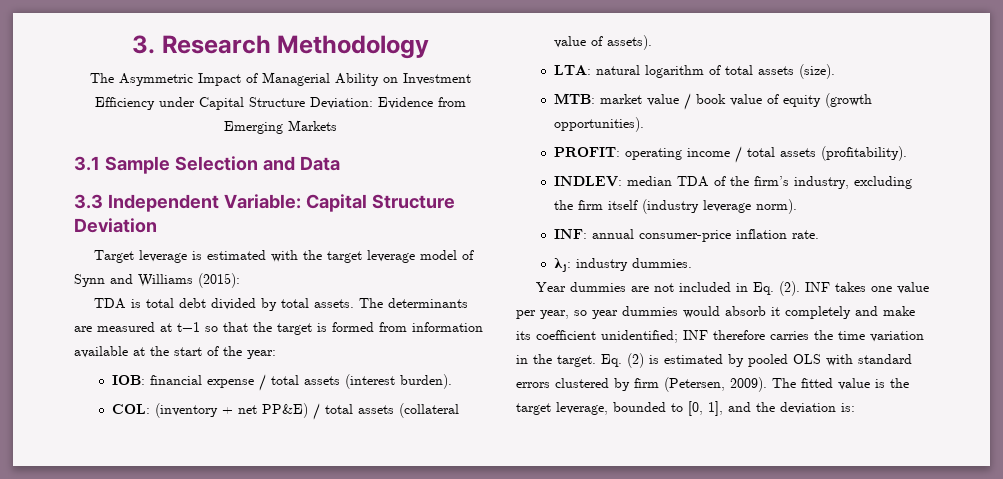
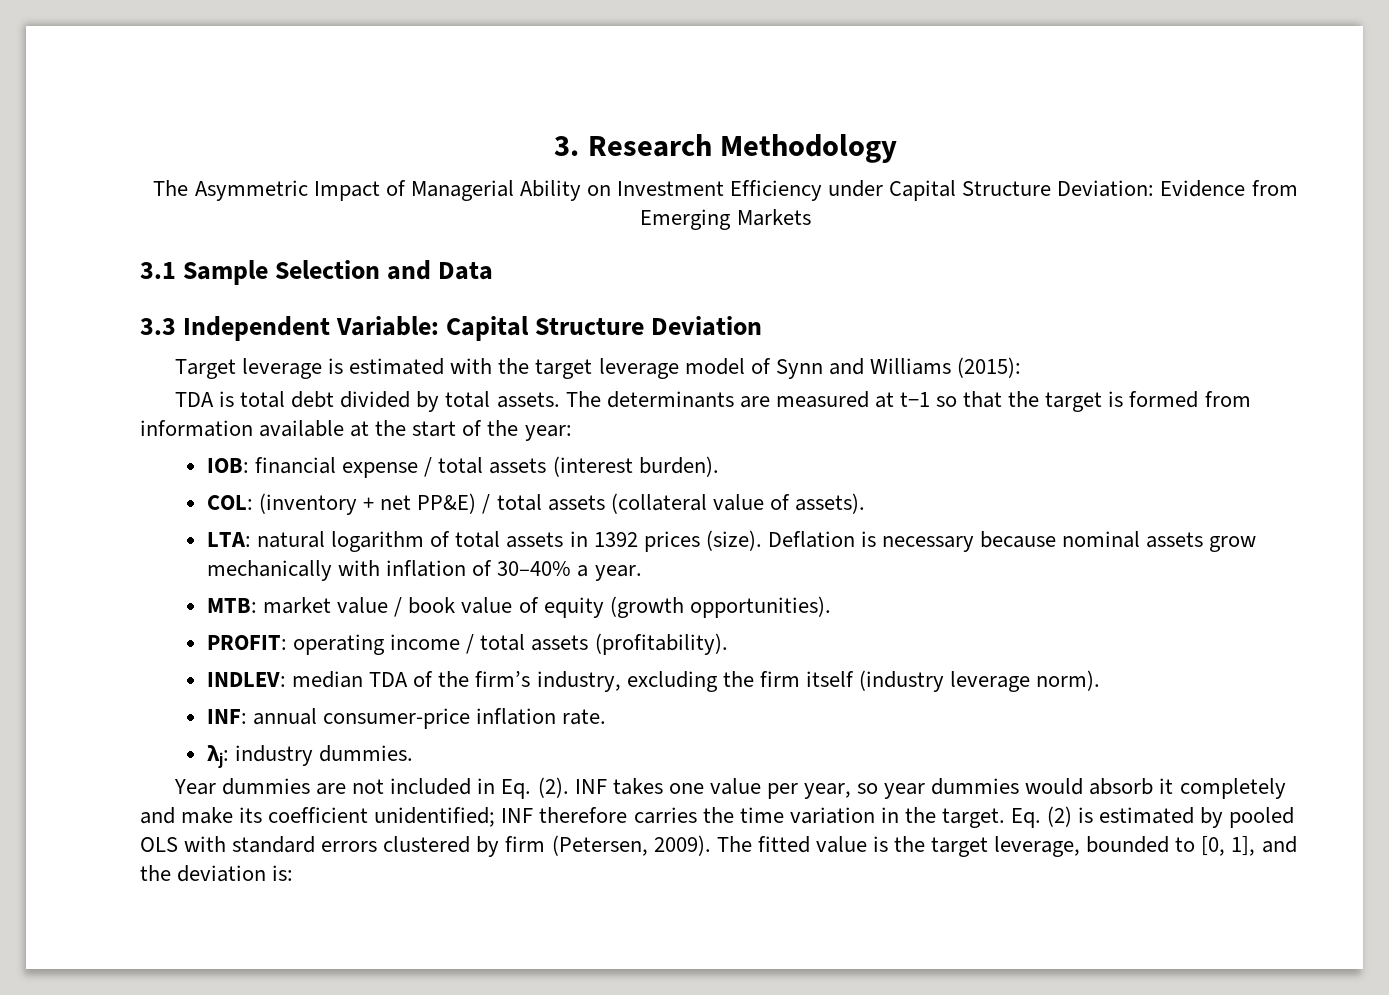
[798,64,835,79] (size). -> [569,530,1257,552] [207,560,642,581] in 1392 prices (size). Deflation is necessary because nominal assets grow mechanically with inflation of 30–40% a year.

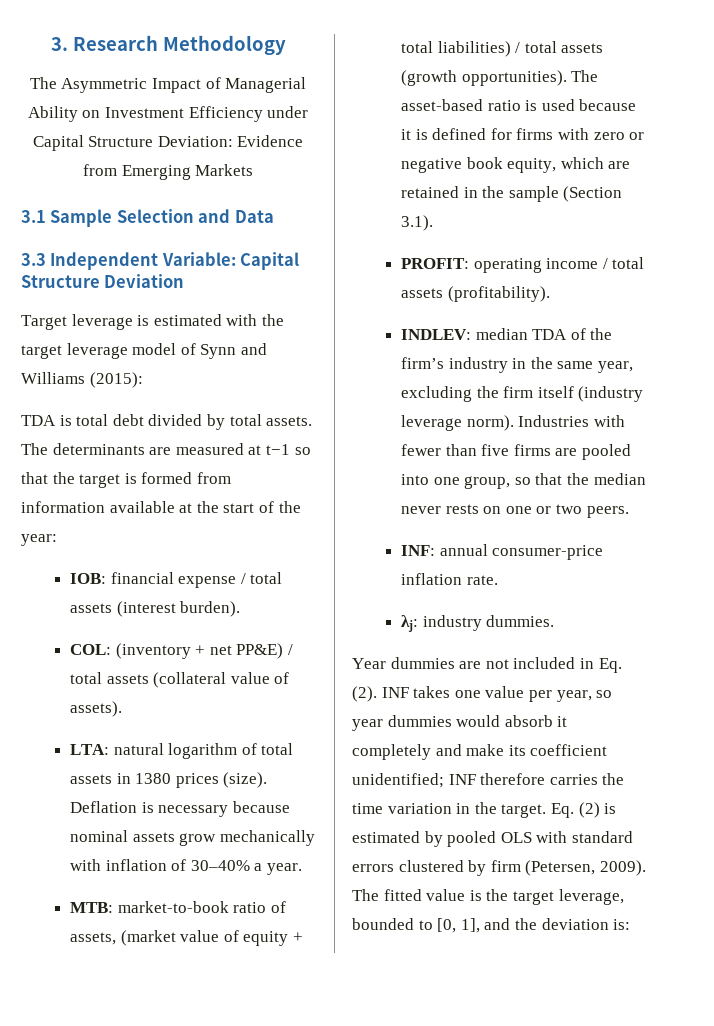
[593,532,638,547] 1392 -> [135,773,172,784] 1380
[263,596,831,618] market value / book value of equity (growth opportunities). -> [117,901,286,913] [69,930,303,946] [400,41,604,57] [400,70,599,86] [400,99,637,111] [400,128,645,140] [400,157,631,173] [400,186,623,202] [400,215,433,231] market-to-book ratio of assets, (market value of equity + total liabilities) / total assets (growth opportunities). The asset-based ratio is used because it is defined for firms with zero or negative book equity, which are retained in the sample (Section 3.1).
[536,671,621,692] industry, -> [448,357,633,373] industry in the same year,
(1101, 680) none -> [518,415,625,427] [400,444,631,460] [400,473,646,489] [400,504,629,518] Industries with fewer than five firms are pooled into one group, so that the median never rests on one or two peers.

